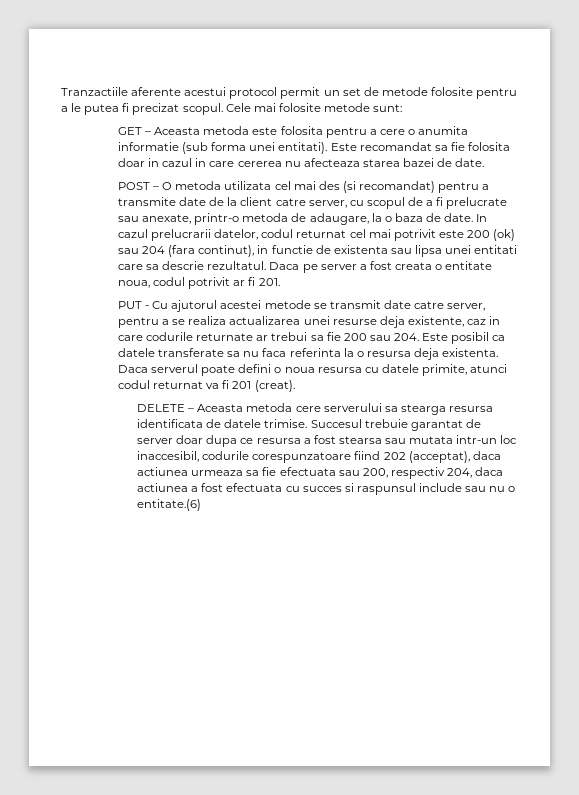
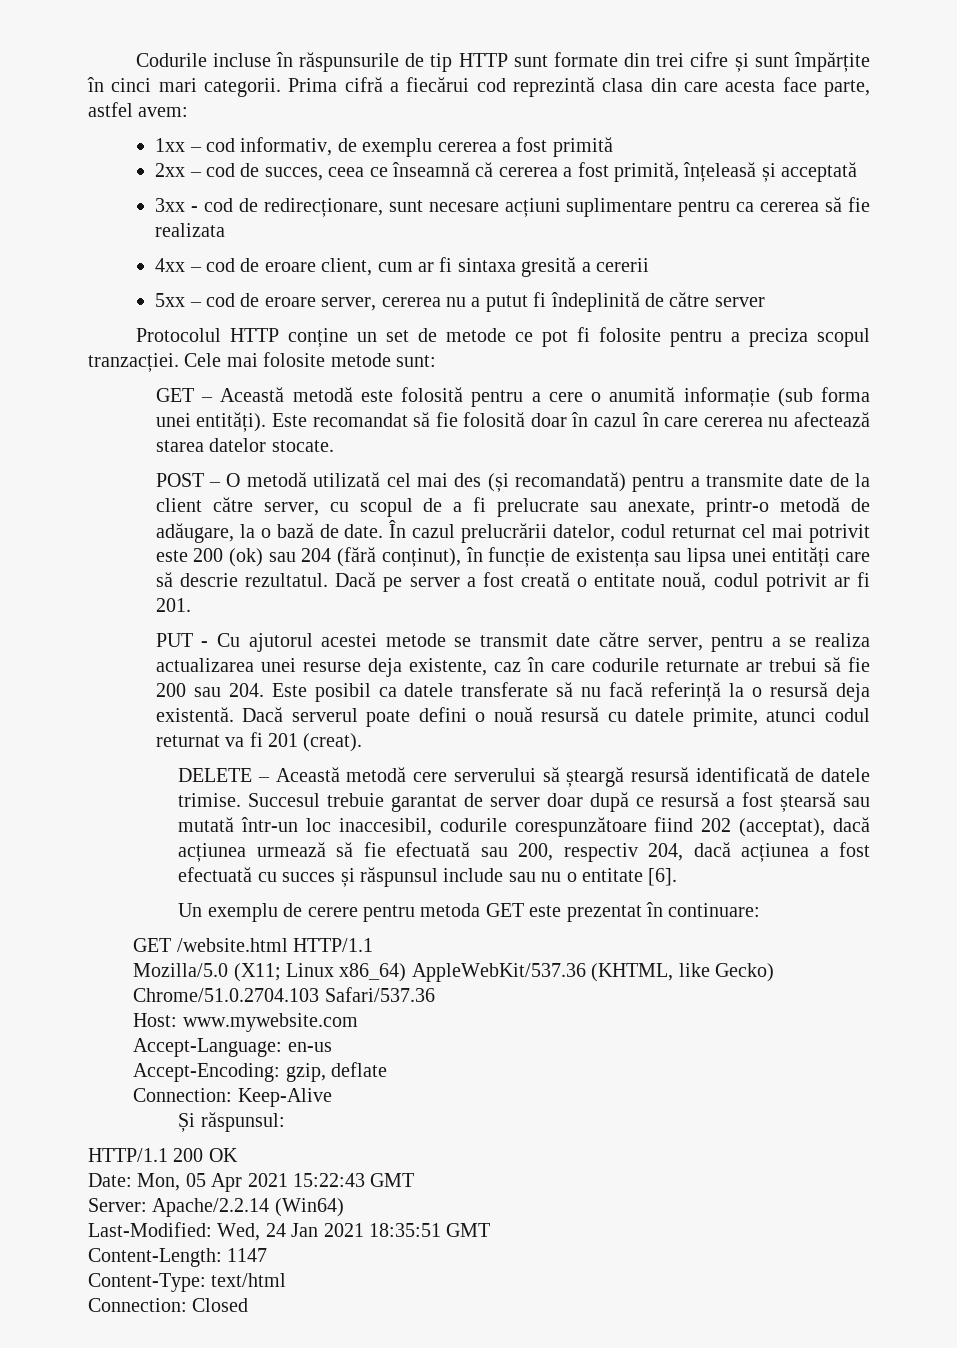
[61,87,518,99] [61,103,223,115] Tranzactiile aferente acestui protocol permit un set de metode folosite pentru a le putea fi precizat scopul. -> [135,52,870,72] [87,77,871,97] [88,102,189,117] [155,137,613,157] [155,162,858,182] [155,197,871,217] [155,223,226,237] [155,257,649,277] [155,292,765,312] [135,327,871,347] [88,353,179,372] Codurile incluse în răspunsurile de tip HTTP sunt formate din trei cifre și sunt împărțite în cinci mari categorii. Prima cifră a fiecărui cod reprezintă clasa din care acesta face parte, astfel avem: // 1xx – cod informativ, de exemplu cererea a fost primită // 2xx – cod de succes, ceea ce înseamnă că cererea a fost primită, înțeleasă și acceptată // 3xx - cod de redirecționare, sunt necesare acțiuni suplimentare pentru ca cererea să fie realizata // 4xx – cod de eroare client, cum ar fi sintaxa gresită a cererii // 5xx – cod de eroare server, cererea nu a putut fi îndeplinită de către server // Protocolul HTTP conține un set de metode ce pot fi folosite pentru a preciza scopul tranzacției.
[154,126,323,135] Aceasta metoda este folosita -> [220,387,464,402] Această metodă este folosită
[418,126,469,135] [118,142,180,151] anumita informatie -> [609,387,770,407] anumită informație
[278,142,328,154] entitati). -> [196,412,267,432] entități).
[434,142,511,151] [118,158,485,167] sa fie folosita doar in cazul in care cererea nu afecteaza starea bazei de date. -> [413,412,871,427] [155,438,334,452] să fie folosită doar în cazul în care cererea nu afectează starea datelor stocate.
[175,181,272,190] metoda utilizata -> [246,472,381,487] metodă utilizată
[342,181,436,193] (si recomandat) -> [487,472,626,492] (și recomandată)
[275,198,306,206] catre -> [212,497,253,512] către
[242,213,488,225] [118,229,212,241] metoda de adaugare, la o baza de date. In cazul prelucrarii -> [780,497,870,512] [155,520,548,543] metodă de adăugare, la o bază de date. În cazul prelucrării
[168,245,518,257] [118,264,160,270] (fara continut), in functie de existenta sau lipsa unei entitati care sa -> [337,547,870,567] [155,572,173,587] (fără conținut), în funcție de existența sau lipsa unei entități care să
[269,262,300,270] Daca -> [335,572,377,587] Dacă
[395,261,493,270] [118,280,151,288] creata o entitate noua, -> [520,572,707,591] creată o entitate nouă,
[414,301,445,309] catre -> [599,632,640,647] către
[489,316,501,325] in -> [526,657,544,672] în
[310,335,324,341] sa -> [823,657,841,672] să
[227,348,499,360] [118,365,149,373] sa nu faca referinta la o resursa deja existenta. Daca -> [556,682,870,702] [155,707,284,722] să nu facă referință la o resursă deja existentă. Dacă
[284,367,362,373] noua resursa -> [493,707,600,722] nouă resursă
[197,403,493,415] [137,419,204,428] Aceasta metoda cere serverului sa stearga resursa identificata -> [275,767,789,787] Această metodă cere serverului să șteargă resursă identificată
[206,435,498,447] dupa ce resursa a fost stearsa sau mutata intr-un -> [590,792,870,812] [178,817,299,832] după ce resursă a fost ștearsă sau mutată într-un
[252,452,352,463] corespunzatoare -> [514,817,647,837] corespunzătoare
[472,451,501,460] [137,467,336,476] daca actiunea urmeaza sa fie efectuata -> [832,817,870,832] [178,842,471,862] dacă acțiunea urmează să fie efectuată
[475,467,504,476] [137,483,283,492] daca actiunea a fost efectuata -> [693,842,870,862] [178,867,253,882] dacă acțiunea a fost efectuată
[344,483,416,495] si raspunsul -> [340,867,438,887] și răspunsul
[137,499,202,511] entitate.(6) -> [581,868,678,886] [178,902,761,922] [133,938,373,952] [133,963,774,982] [133,987,435,1002] [133,1013,358,1032] [133,1038,332,1057] [133,1062,387,1082] [133,1088,332,1107] [178,1112,285,1132] [88,1148,238,1162] [88,1173,415,1192] [88,1198,344,1217] [88,1222,491,1241] [88,1248,268,1267] [88,1273,287,1292] [88,1298,249,1312] entitate [6]. // Un exemplu de cerere pentru metoda GET este prezentat în continuare: // GET /website.html HTTP/1.1 // Mozilla/5.0 (X11; Linux x86_64) AppleWebKit/537.36 (KHTML, like Gecko) Chrome/51.0.2704.103 Safari/537.36 // Host: www.mywebsite.com // Accept-Language: en-us // Accept-Encoding: gzip, deflate // Connection: Keep-Alive // Și răspunsul: // HTTP/1.1 200 OK // Date: Mon, 05 Apr 2021 15:22:43 GMT // Server: Apache/2.2.14 (Win64) // Last-Modified: Wed, 24 Jan 2021 18:35:51 GMT // Content-Length: 1147 // Content-Type: text/html // Connection: Closed

